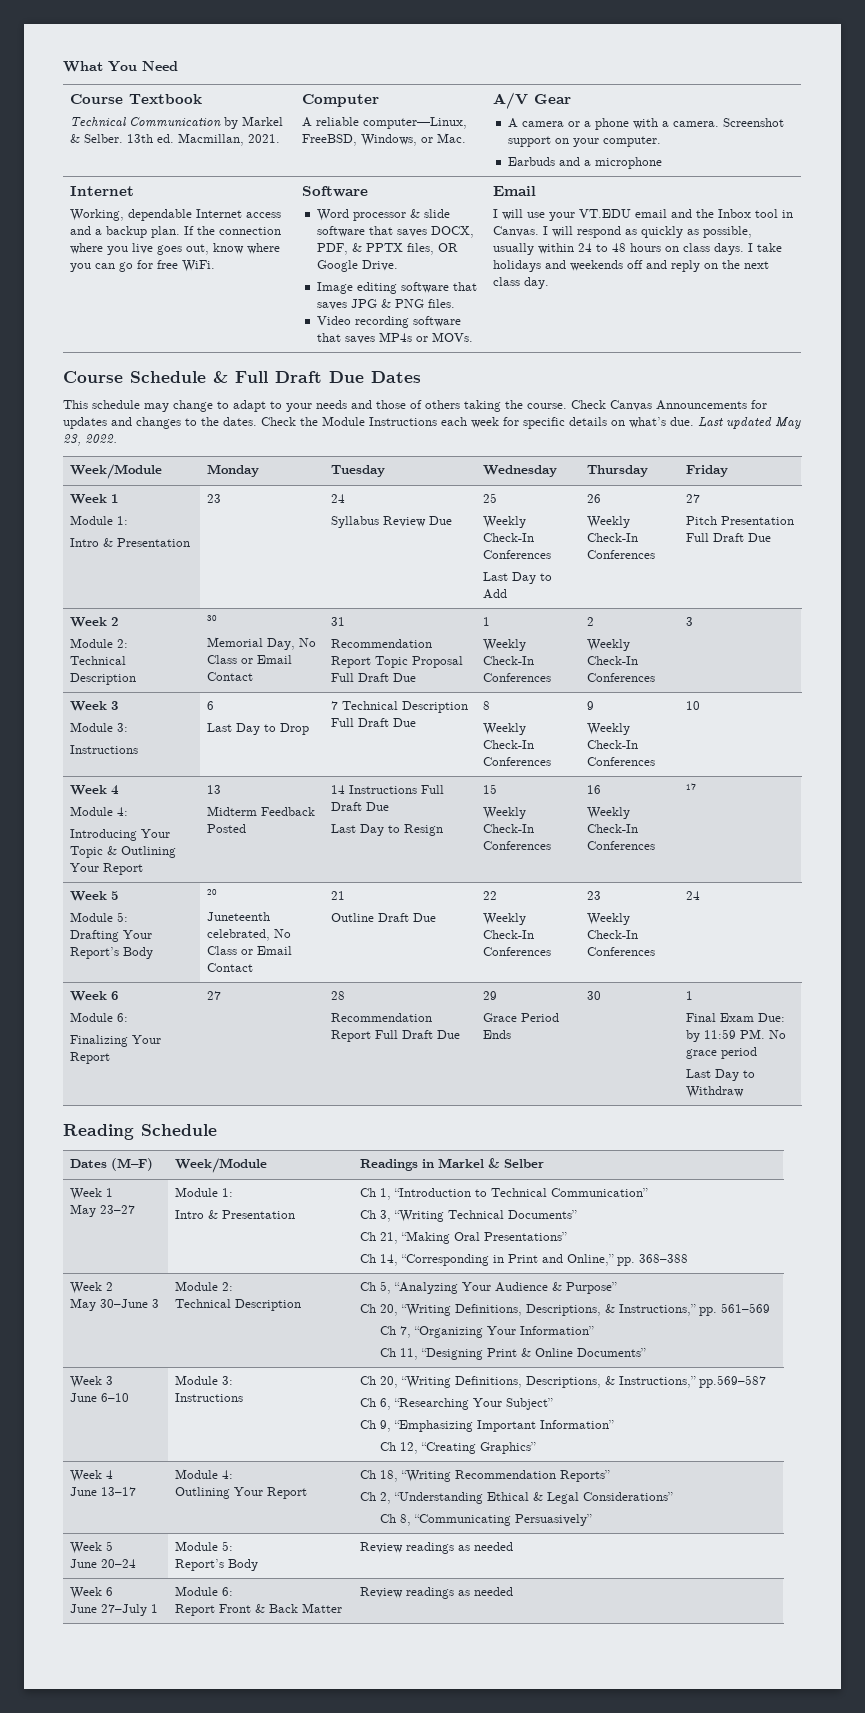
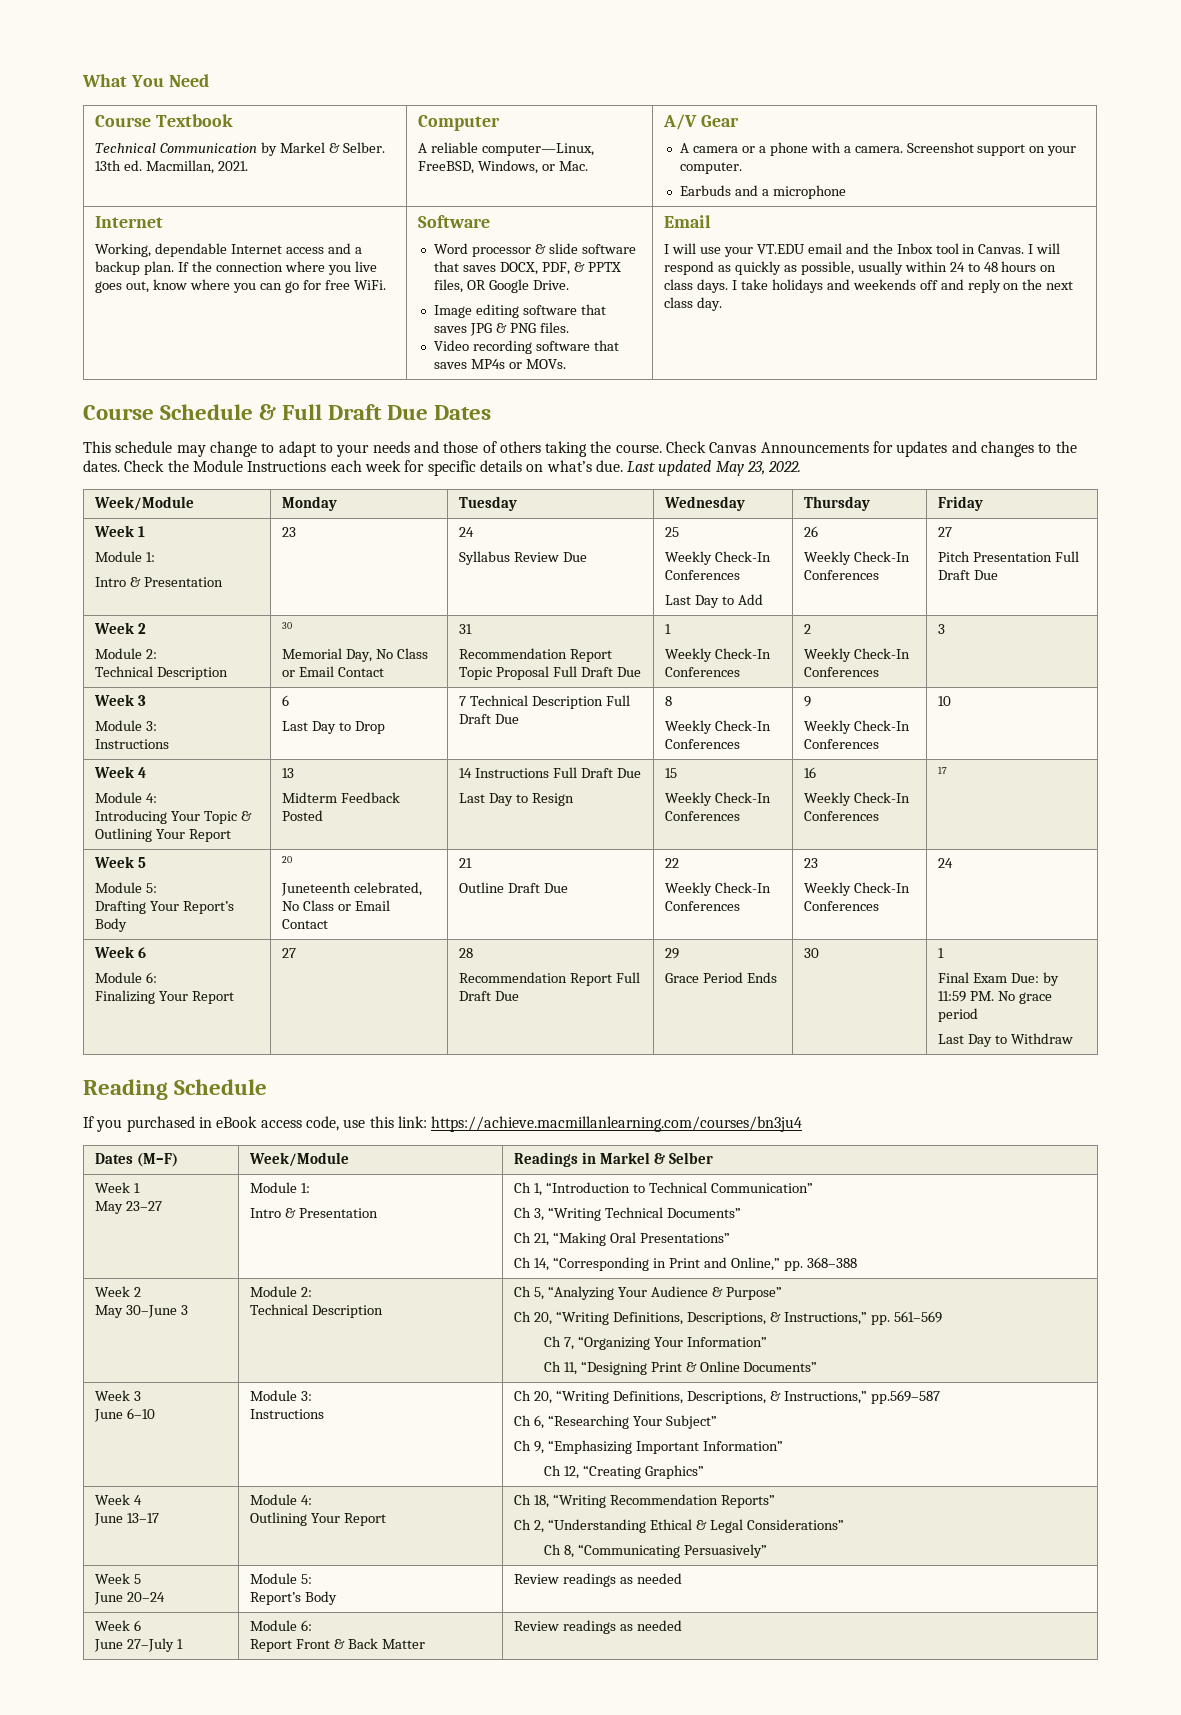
(217, 1130) none -> [83,1116,803,1132] // If you purchased in eBook access code, use this link: https://achieve.macmillanlearning.com/courses/bn3ju4

